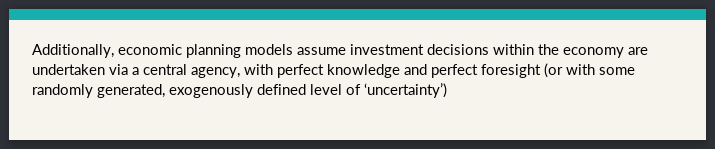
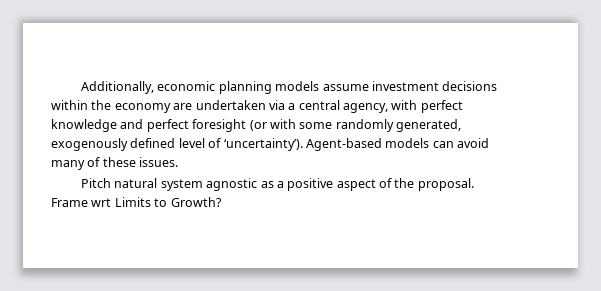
[364,83,447,98] ‘uncertainty’) -> [223,138,489,151] [51,157,179,170] [81,178,474,191] [51,197,222,207] ‘uncertainty’). Agent-based models can avoid many of these issues. // Pitch natural system agnostic as a positive aspect of the proposal. Frame wrt Limits to Growth?

